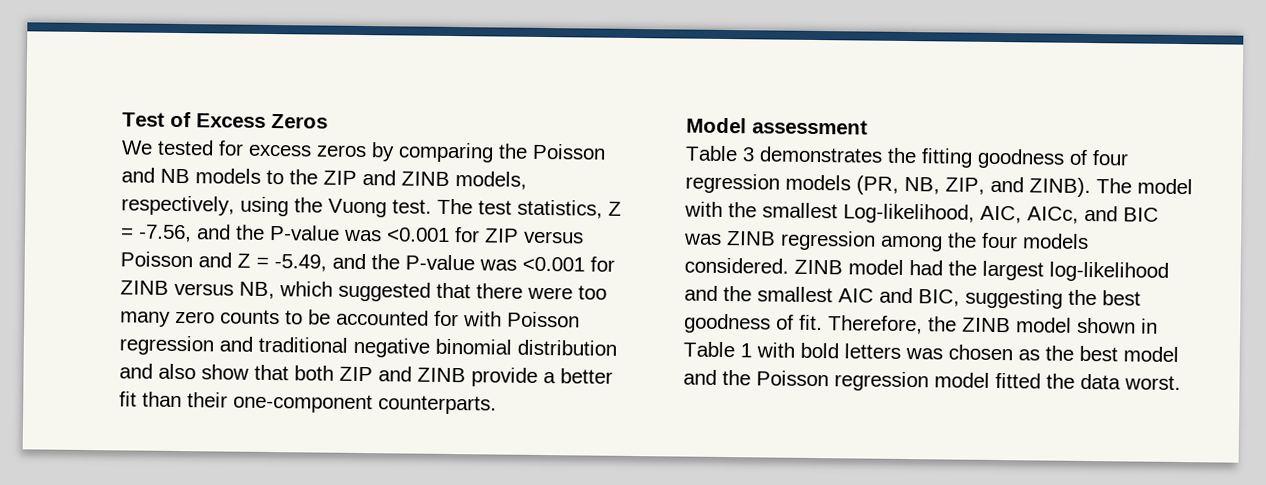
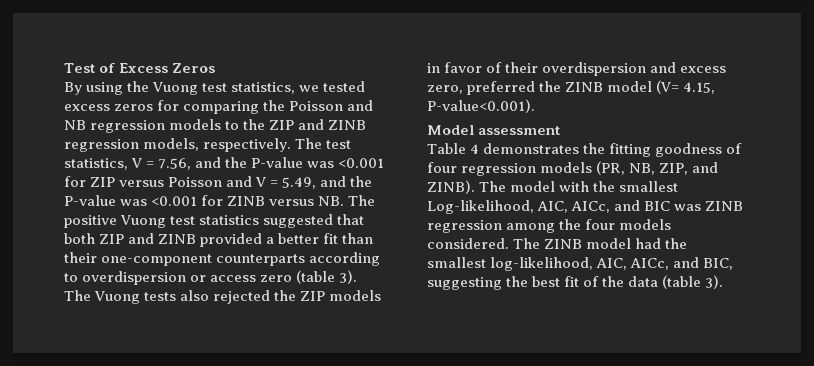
[121,139,244,156] We tested for -> [64,81,366,95] By using the Vuong test statistics, we tested
[371,142,395,162] by -> [157,100,180,111] for
(190, 176) none -> [90,120,166,133] regression
[455,171,527,190] [121,195,622,219] [121,224,192,243] models, respectively, using the Vuong test. The test statistics, Z = -7.56, -> [64,138,352,152] [64,158,192,170] regression models, respectively. The test statistics, V = 7.56,
[237,253,327,272] Z = -5.49, -> [255,177,317,189] V = 5.49,
[239,281,607,302] [120,309,580,328] [119,335,617,358] [119,363,249,380] NB, which suggested that there were too many zero counts to be accounted for with Poisson regression and traditional negative binomial distribution and also show -> [318,195,376,206] [64,214,334,228] NB. The positive Vuong test statistics suggested
[471,367,538,387] provide -> [200,233,263,247] provided
[378,395,497,415] counterparts. -> [216,252,381,266] [64,270,358,285] [64,290,382,304] [427,62,727,76] [427,80,716,95] [427,99,535,113] counterparts according to overdispersion or access zero (table 3). The Vuong tests also rejected the ZIP models in favor of their overdispersion and excess zero, preferred the ZINB model (V= 4.15, P-value<0.001).
[742,147,755,162] 3 -> [470,144,480,154] 4
(789, 265) none -> [513,238,541,249] The
[982,260,1169,282] [684,285,874,303] largest log-likelihood and the smallest AIC -> [427,257,670,271] smallest log-likelihood, AIC, AICc,
[684,313,1158,335] [683,341,1179,363] [683,369,1181,392] goodness of fit. Therefore, the ZINB model shown in Table 1 with bold letters was chosen as the best model and the Poisson regression model fitted the data worst. -> [564,275,724,289] fit of the data (table 3).

